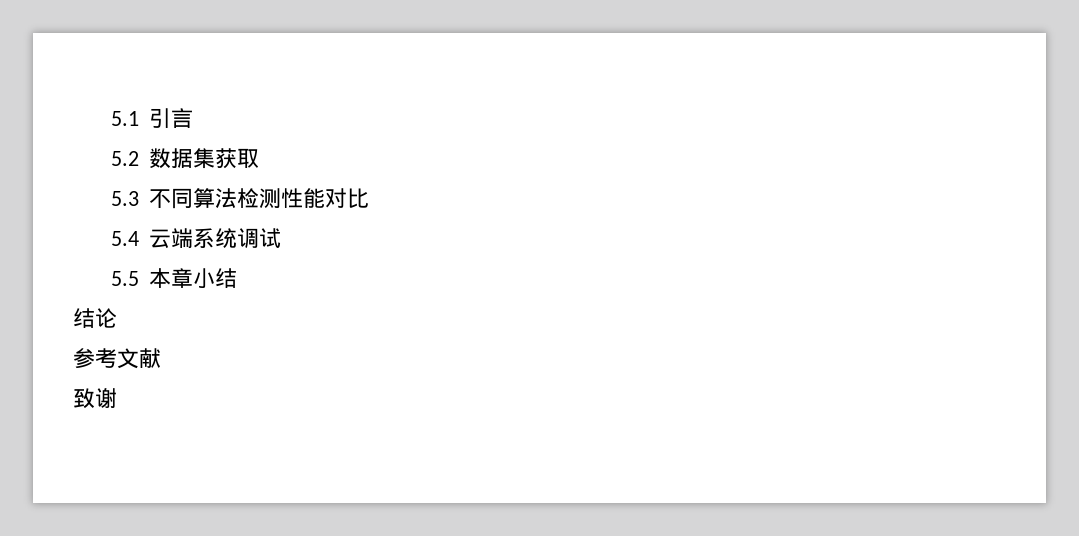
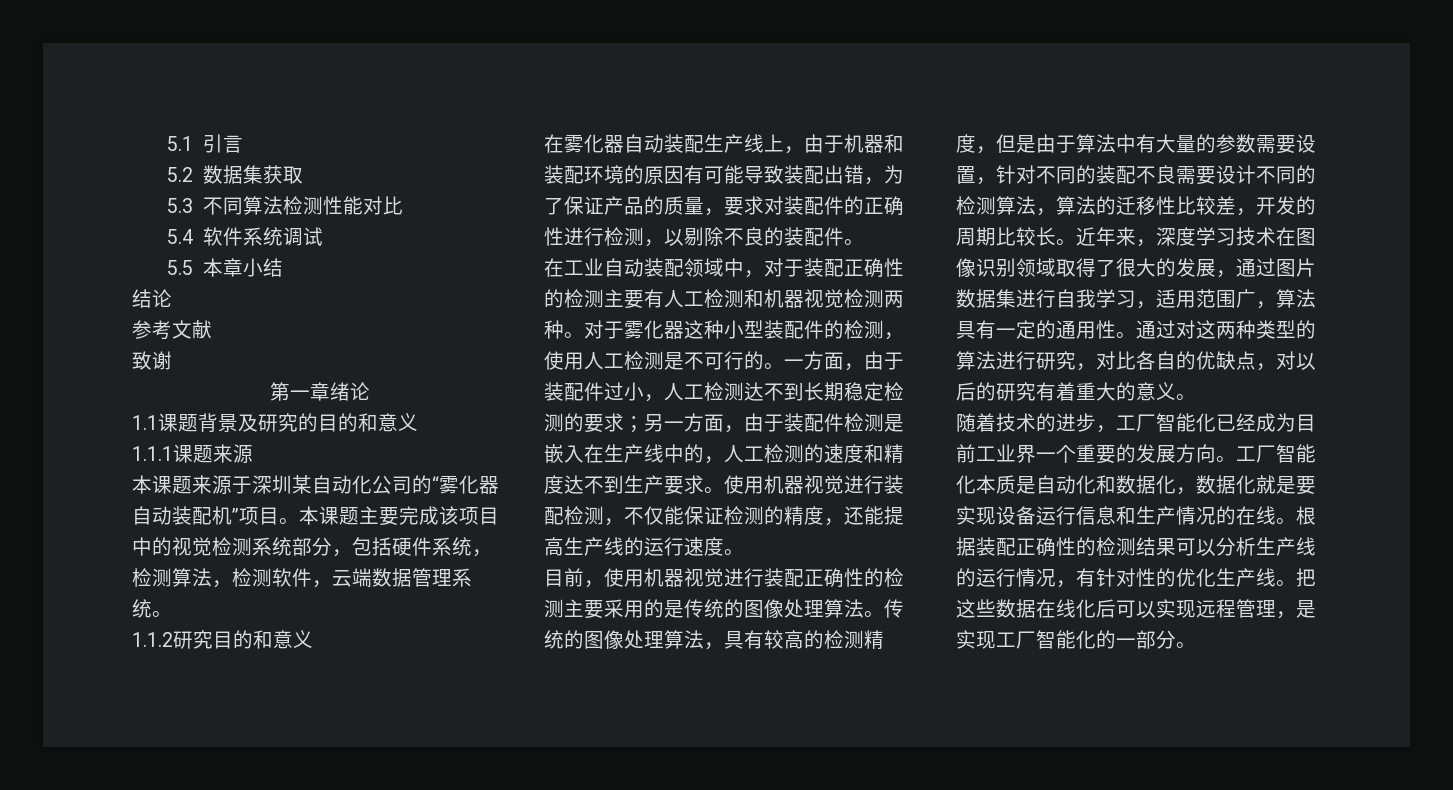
[149,228,194,249] 云端 -> [203,227,244,246] 软件
(117, 398) none -> [270,382,370,401] [132,413,418,432] [132,444,253,464] [132,475,499,495] [132,506,499,526] [132,537,492,557] [132,568,472,588] [132,599,172,618] [132,630,313,649] [544,134,904,154] [544,165,904,185] [544,196,904,216] [544,227,864,247] [544,258,904,278] [544,289,904,309] [544,320,904,340] [544,351,904,371] [544,382,904,402] [544,413,904,433] [544,444,904,464] [544,475,904,495] [544,506,904,526] [544,537,744,556] [544,568,904,588] [544,599,904,619] [544,630,884,650] [956,134,1316,154] [956,165,1316,185] [956,196,1316,216] [956,227,1316,247] [956,258,1316,278] [956,289,1316,309] [956,320,1316,339] [956,351,1316,371] [956,382,1196,401] [956,413,1316,433] [956,444,1316,464] [956,475,1316,495] [956,506,1316,525] [956,537,1316,557] [956,568,1316,588] [956,599,1316,619] [956,630,1196,649] // 第一章绪论 // 1.1课题背景及研究的目的和意义 // 1.1.1课题来源 // 本课题来源于深圳某自动化公司的“雾化器自动装配机”项目。本课题主要完成该项目中的视觉检测系统部分，包括硬件系统，检测算法，检测软件，云端数据管理系统。 // 1.1.2研究目的和意义 // 在雾化器自动装配生产线上，由于机器和装配环境的原因有可能导致装配出错，为了保证产品的质量，要求对装配件的正确性进行检测，以剔除不良的装配件。 // 在工业自动装配领域中，对于装配正确性的检测主要有人工检测和机器视觉检测两种。对于雾化器这种小型装配件的检测，使用人工检测是不可行的。一方面，由于装配件过小，人工检测达不到长期稳定检测的要求；另一方面，由于装配件检测是嵌入在生产线中的，人工检测的速度和精度达不到生产要求。使用机器视觉进行装配检测，不仅能保证检测的精度，还能提高生产线的运行速度。 // 目前，使用机器视觉进行装配正确性的检测主要采用的是传统的图像处理算法。传统的图像处理算法，具有较高的检测精度，但是由于算法中有大量的参数需要设置，针对不同的装配不良需要设计不同的检测算法，算法的迁移性比较差，开发的周期比较长。近年来，深度学习技术在图像识别领域取得了很大的发展，通过图片数据集进行自我学习，适用范围广，算法具有一定的通用性。通过对这两种类型的算法进行研究，对比各自的优缺点，对以后的研究有着重大的意义。 // 随着技术的进步，工厂智能化已经成为目前工业界一个重要的发展方向。工厂智能化本质是自动化和数据化，数据化就是要实现设备运行信息和生产情况的在线。根据装配正确性的检测结果可以分析生产线的运行情况，有针对性的优化生产线。把这些数据在线化后可以实现远程管理，是实现工厂智能化的一部分。

